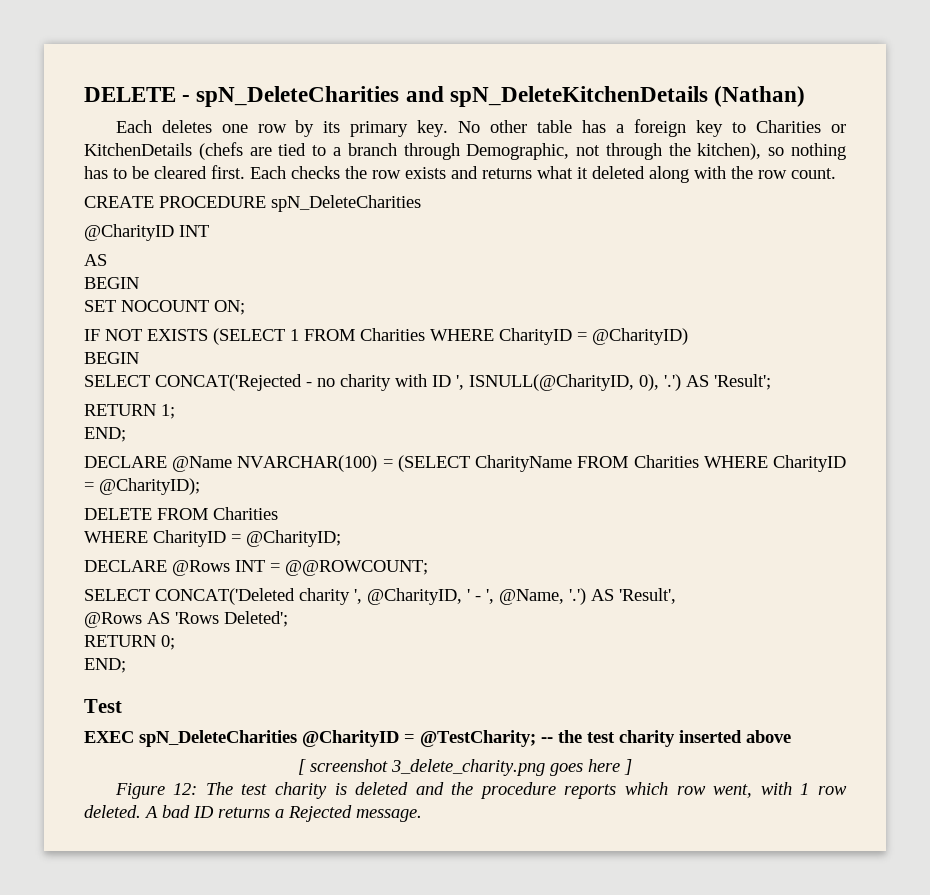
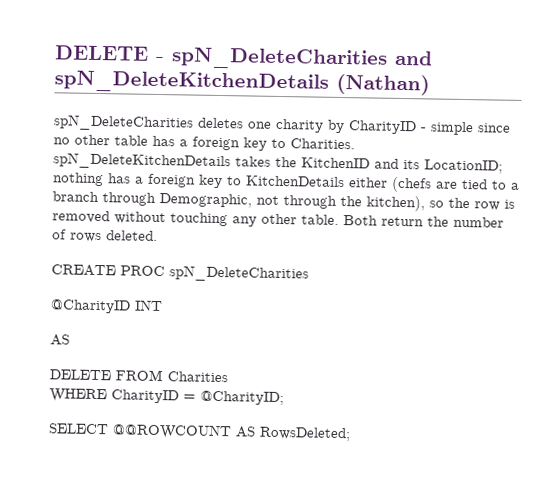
[115,120,152,133] Each -> [53,114,194,132] spN_DeleteCharities
[257,120,481,137] row by its primary key. No -> [275,118,511,136] [53,137,70,145] charity by CharityID - simple since no
[756,120,847,133] [84,143,192,156] Charities or KitchenDetails -> [290,138,355,150] [53,152,503,174] [52,172,388,189] Charities. spN_DeleteKitchenDetails takes the KitchenID and its LocationID; nothing has a foreign key to KitchenDetails either
[791,143,847,160] [84,165,836,183] nothing has to be cleared first. Each checks the row exists and returns what it deleted along with the row count. -> [448,197,515,211] [52,210,504,228] [52,229,158,243] the row is removed without touching any other table. Both return the number of rows deleted.
[159,196,266,208] PROCEDURE -> [120,265,165,277] PROC
[84,277,139,289] [84,300,245,315] [84,328,688,345] [84,352,139,364] [84,374,771,391] [84,404,175,419] [84,427,126,442] [84,455,846,472] [84,478,200,495] // BEGIN // SET NOCOUNT ON; // IF NOT EXISTS (SELECT 1 FROM Charities WHERE CharityID = @CharityID) // BEGIN // SELECT CONCAT('Rejected - no charity with ID ', ISNULL(@CharityID, 0), '.') AS 'Result'; // RETURN 1; // END; // DECLARE @Name NVARCHAR(100) = (SELECT CharityName FROM Charities WHERE CharityID = @CharityID); -> (70, 340) none
[84,560,428,576] [84,588,676,605] [84,611,288,628] [84,635,175,650] [84,658,126,673] [84,699,122,713] [84,730,791,747] [298,759,632,776] [114,782,847,799] [84,805,422,822] DECLARE @Rows INT = @@ROWCOUNT; // SELECT CONCAT('Deleted charity ', @CharityID, ' - ', @Name, '.') AS 'Result', // @Rows AS 'Rows Deleted'; // RETURN 0; // END; // Test // EXEC spN_DeleteCharities @CharityID = @TestCharity; -- the test charity inserted above // [ screenshot 3_delete_charity.png goes here ] // Figure 12: The test charity is deleted and the procedure reports which row went, with 1 row deleted. A bad ID returns a Rejected message. -> [48,423,351,442] SELECT @@ROWCOUNT AS RowsDeleted;

